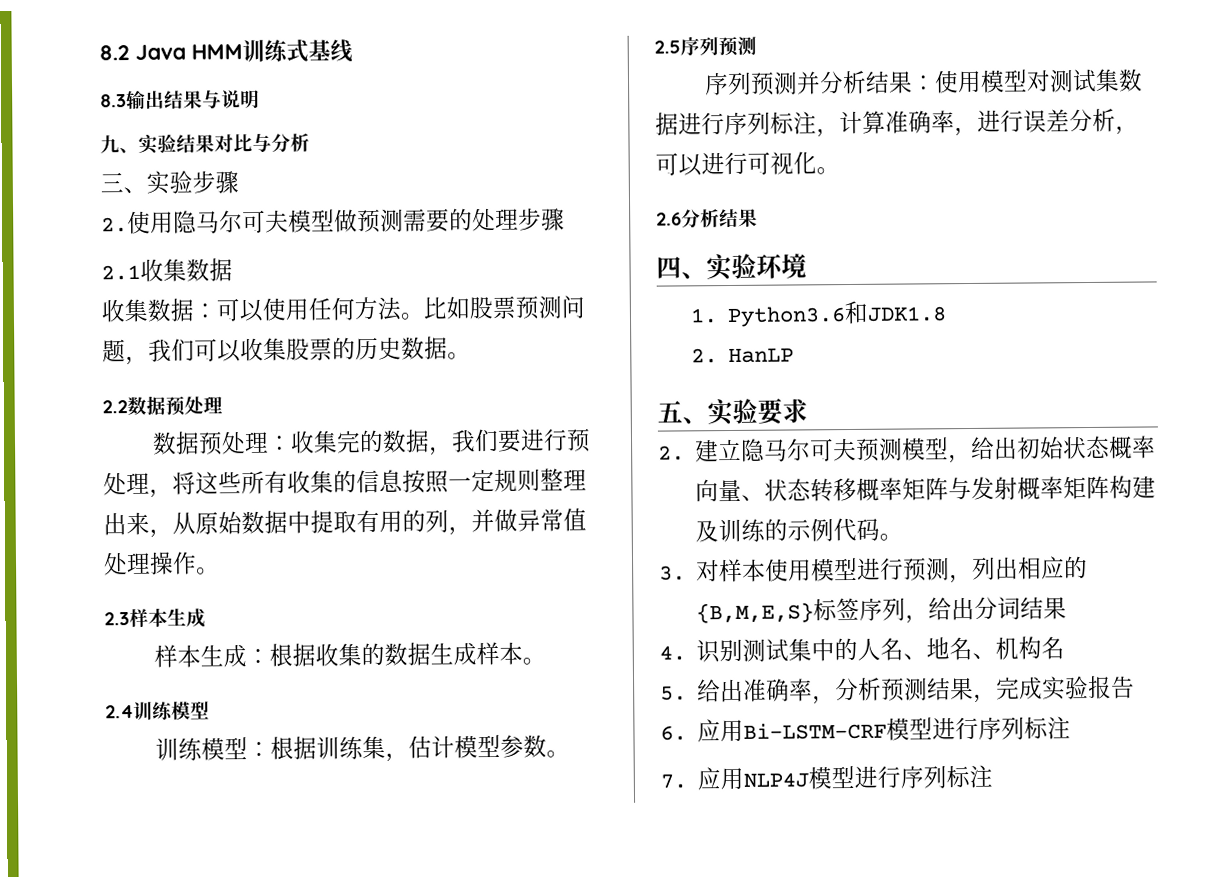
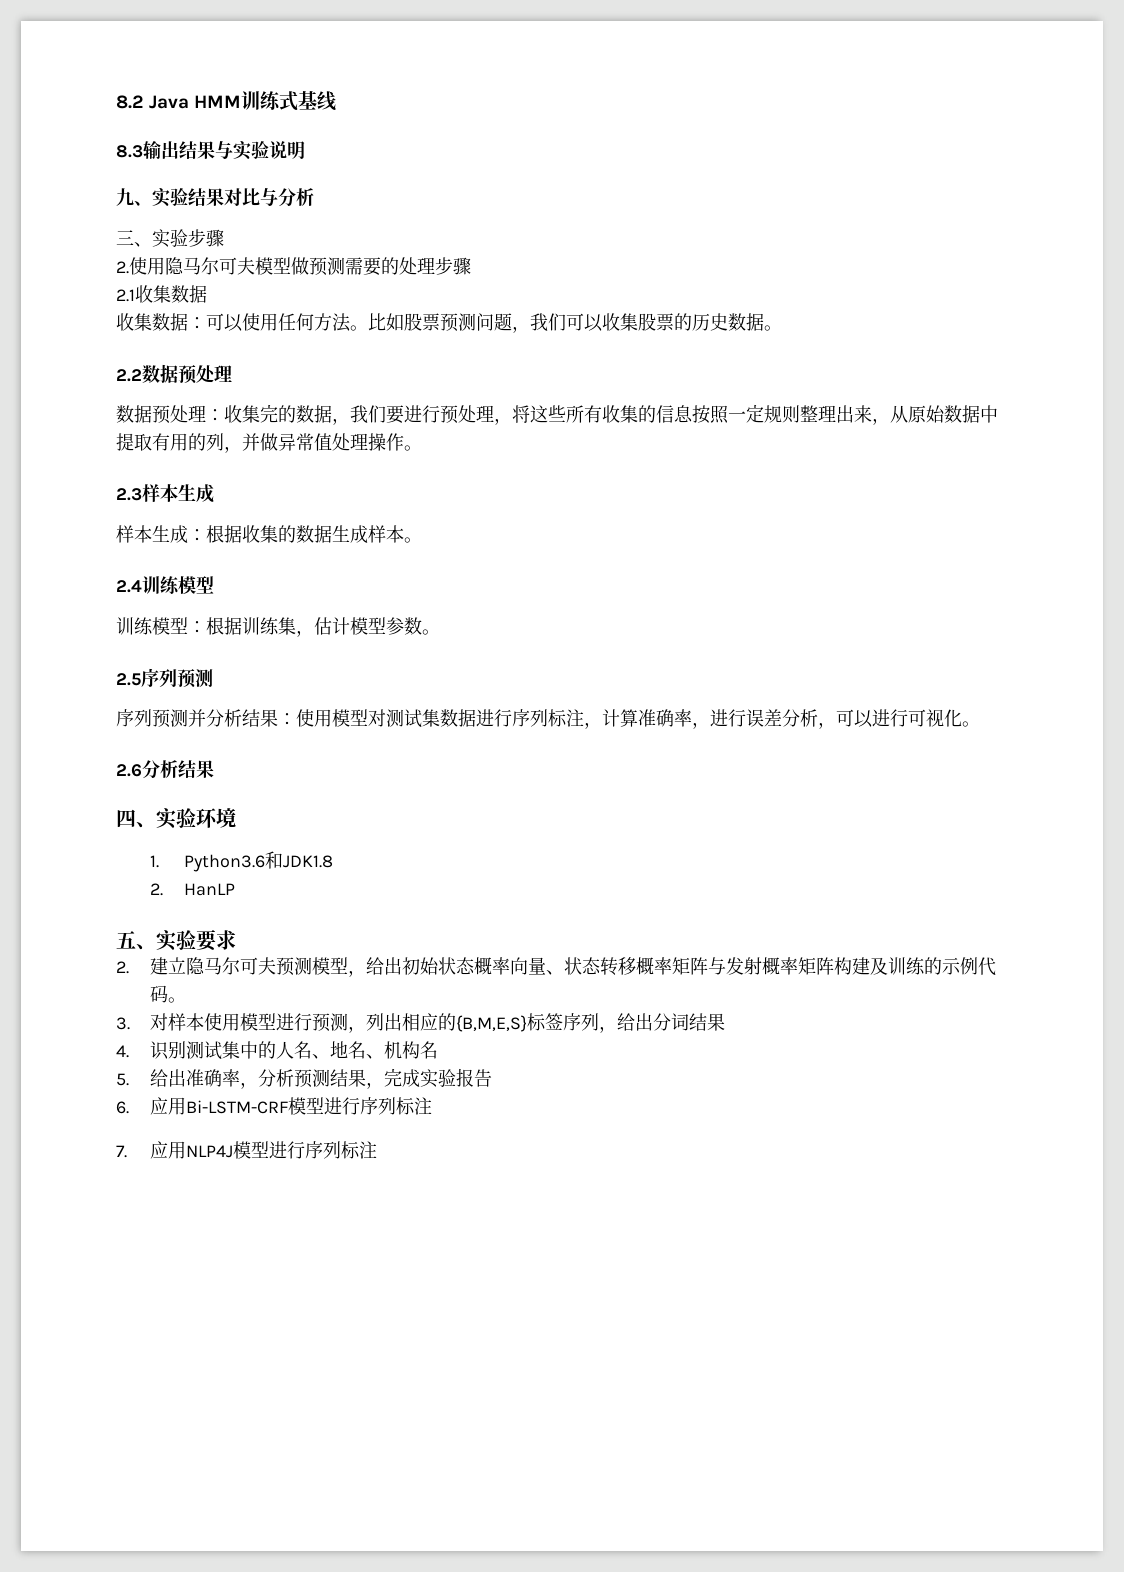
(222, 99) none -> [233,141,269,160] 实验

